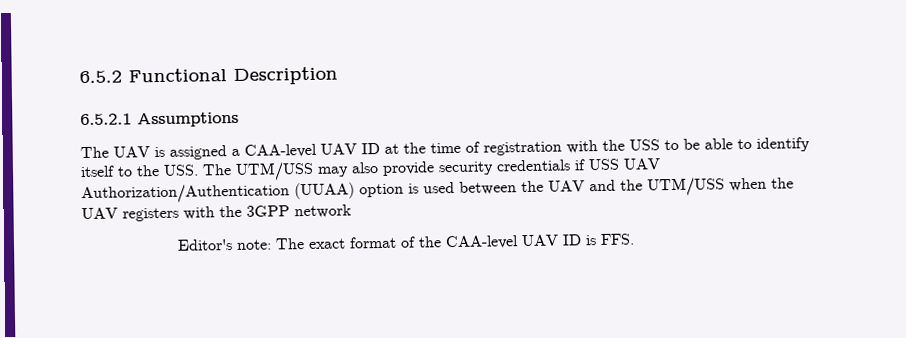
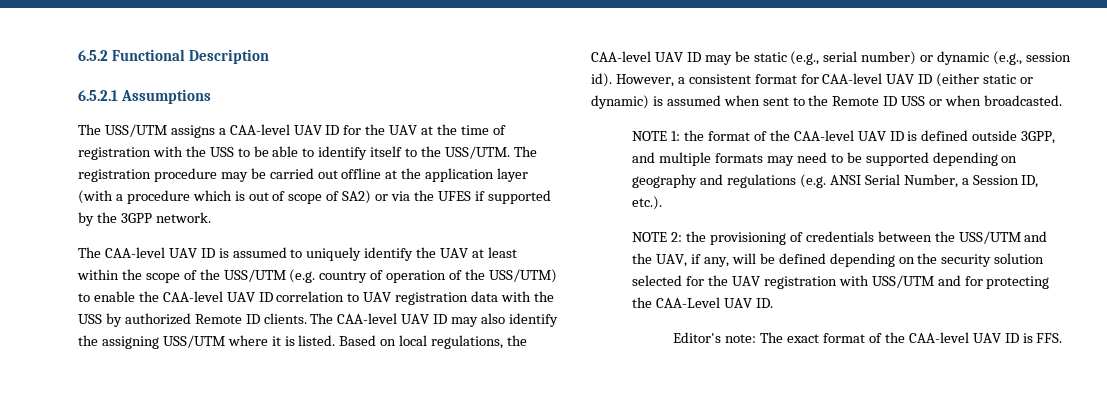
[113,145,227,160] UAV is assigned -> [104,124,215,138] USS/UTM assigns
(380, 148) none -> [343,124,418,135] for the UAV
[163,158,661,181] [81,181,455,205] USS. The UTM/USS may also provide security credentials if USS UAV Authorization/Authentication (UUAA) option is used -> [444,146,537,159] [78,168,529,182] [78,190,551,204] [78,212,211,226] [78,247,517,261] [77,269,557,283] [78,291,554,305] [78,313,558,327] [78,335,528,349] [591,51,1071,65] [591,73,1034,87] [591,95,1062,109] [632,130,1056,144] [632,152,1018,166] [632,174,1039,188] [632,196,663,210] [632,231,874,245] USS/UTM. The registration procedure may be carried out offline at the application layer (with a procedure which is out of scope of SA2) or via the UFES if supported by the 3GPP network. // The CAA-level UAV ID is assumed to uniquely identify the UAV at least within the scope of the USS/UTM (e.g. country of operation of the USS/UTM) to enable the CAA-level UAV ID correlation to UAV registration data with the USS by authorized Remote ID clients. The CAA-level UAV ID may also identify the assigning USS/UTM where it is listed. Based on local regulations, the CAA-level UAV ID may be static (e.g., serial number) or dynamic (e.g., session id). However, a consistent format for CAA-level UAV ID (either static or dynamic) is assumed when sent to the Remote ID USS or when broadcasted. // NOTE 1: the format of the CAA-level UAV ID is defined outside 3GPP, and multiple formats may need to be supported depending on geography and regulations (e.g. ANSI Serial Number, a Session ID, etc.). // NOTE 2: the provisioning of credentials
[548,180,585,192] UAV -> [958,231,1021,244] USS/UTM
[647,177,794,197] [81,204,352,222] UTM/USS when the UAV registers with the 3GPP network -> [656,253,1045,267] [632,275,1050,289] [632,297,773,308] UAV, if any, will be defined depending on the security solution selected for the UAV registration with USS/UTM and for protecting the CAA-Level UAV ID.

